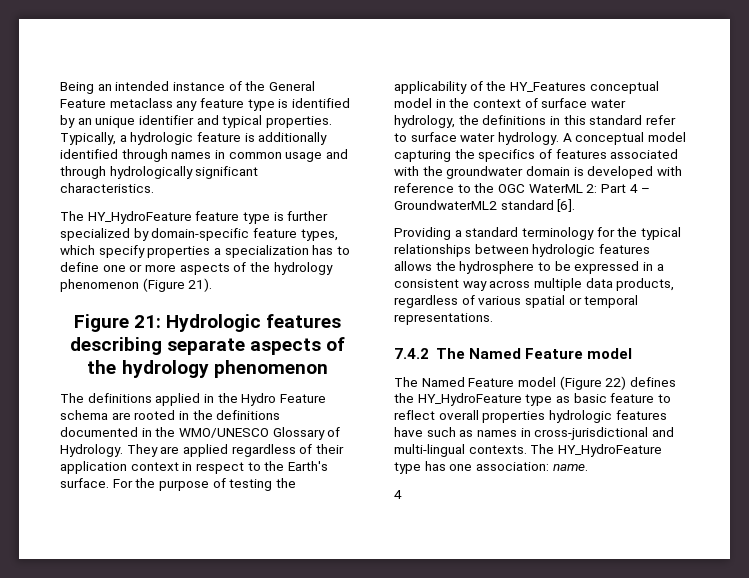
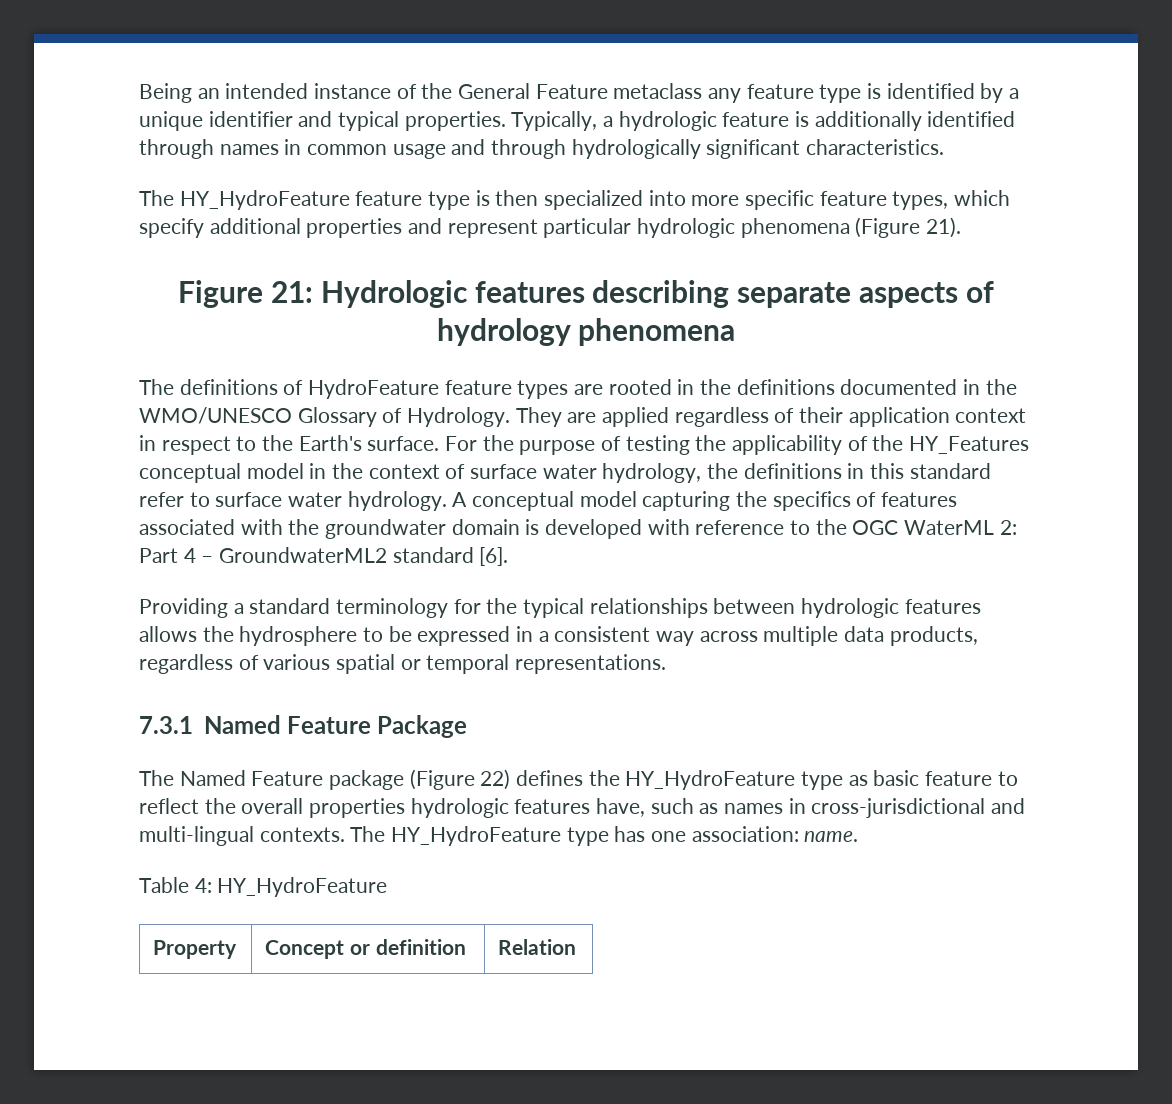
[77,118,92,125] an -> [1009,88,1020,99] a
[287,211,329,221] [60,228,338,241] [60,245,350,258] [60,262,333,275] [60,279,139,292] further specialized by domain-specific feature types, which specify properties a specialization has to define one or more aspects of the hydrology phenomenon -> [495,190,1011,210] [139,218,850,238] then specialized into more specific feature types, which specify additional properties and represent particular hydrologic phenomena
[87,360,328,378] the hydrology phenomenon -> [436,318,736,346] hydrology phenomena
[155,393,326,406] [60,410,108,420] applied in the Hydro Feature schema -> [283,379,569,399] of HydroFeature feature types
[394,348,632,359] [394,377,556,387] 7.4.2 The Named Feature model // The Named Feature model -> [139,715,468,738] [139,770,405,790] 7.3.1 Named Feature Package // The Named Feature package
(435, 415) none -> [204,798,236,814] the
[394,427,423,437] have -> [596,798,646,817] have,
[394,490,402,499] 4 -> [139,877,388,897] [153,940,238,959] [265,939,466,959] [498,939,577,955] Table 4: HY_HydroFeature // Property | Concept or definition | Relation

